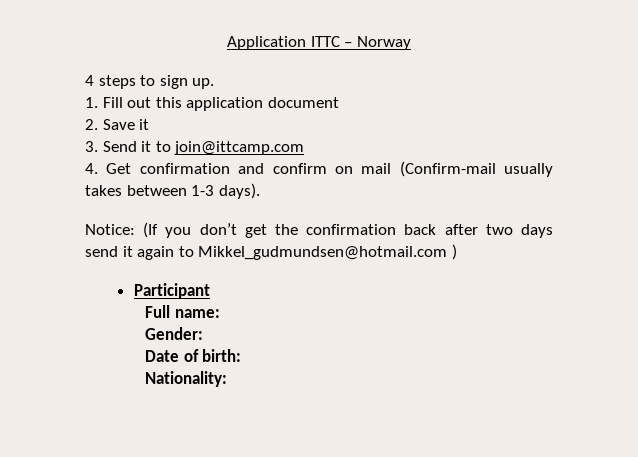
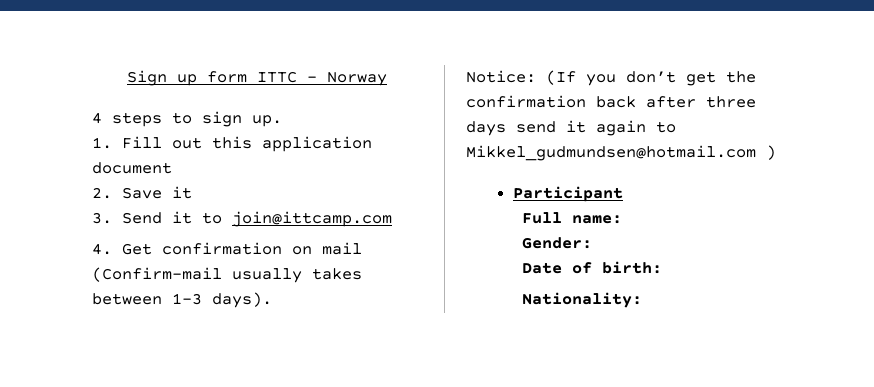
[227,36,307,50] Application -> [127,70,247,86] Sign up form
[238,163,327,174] and confirm -> (282, 248) none
[485,224,513,235] two -> [706,96,756,108] three

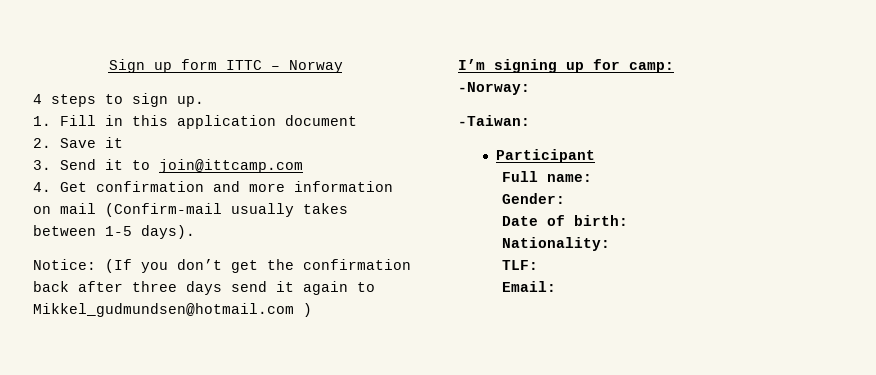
[172,137,202,149] out -> [105,115,123,126] in
(282, 248) none -> [213,181,393,192] and more information
[172,293,202,305] 1-3 -> [105,226,132,236] 1-5
(776, 152) none -> [458,59,674,73] [458,82,530,95] [458,115,530,126] // I’m signing up for camp: // -Norway: // -Taiwan:
(643, 300) none -> [501,260,538,270] [501,281,556,292] // TLF: // Email:

